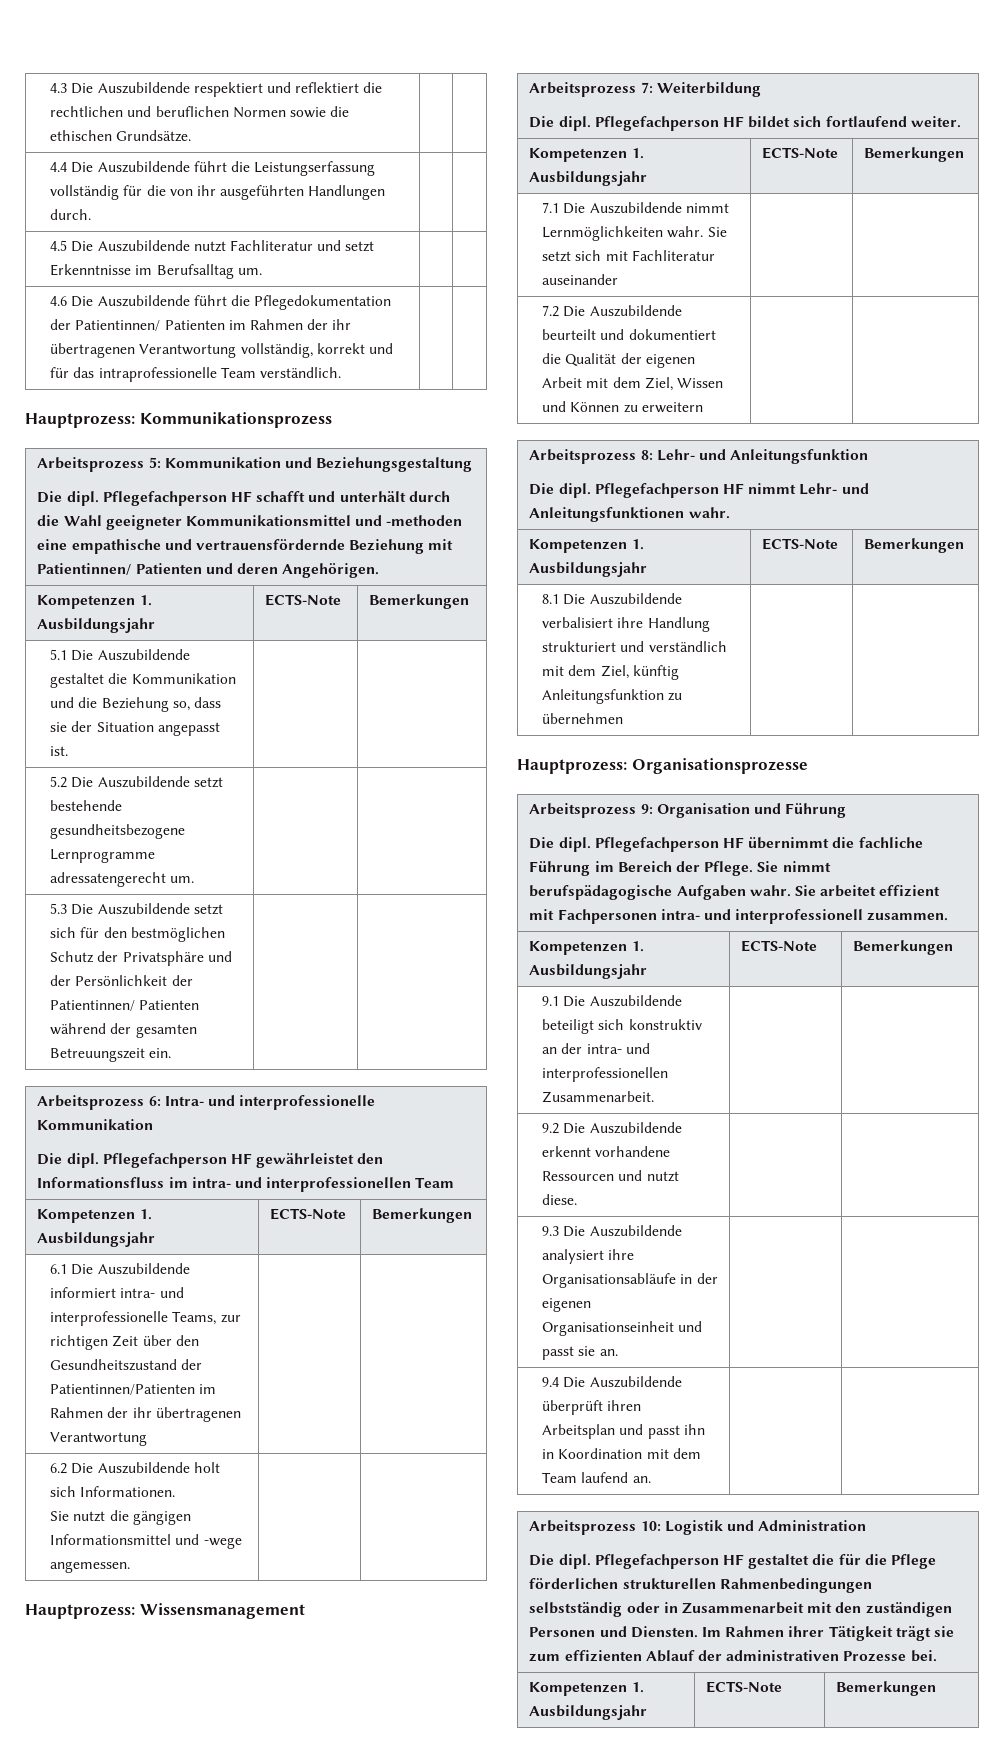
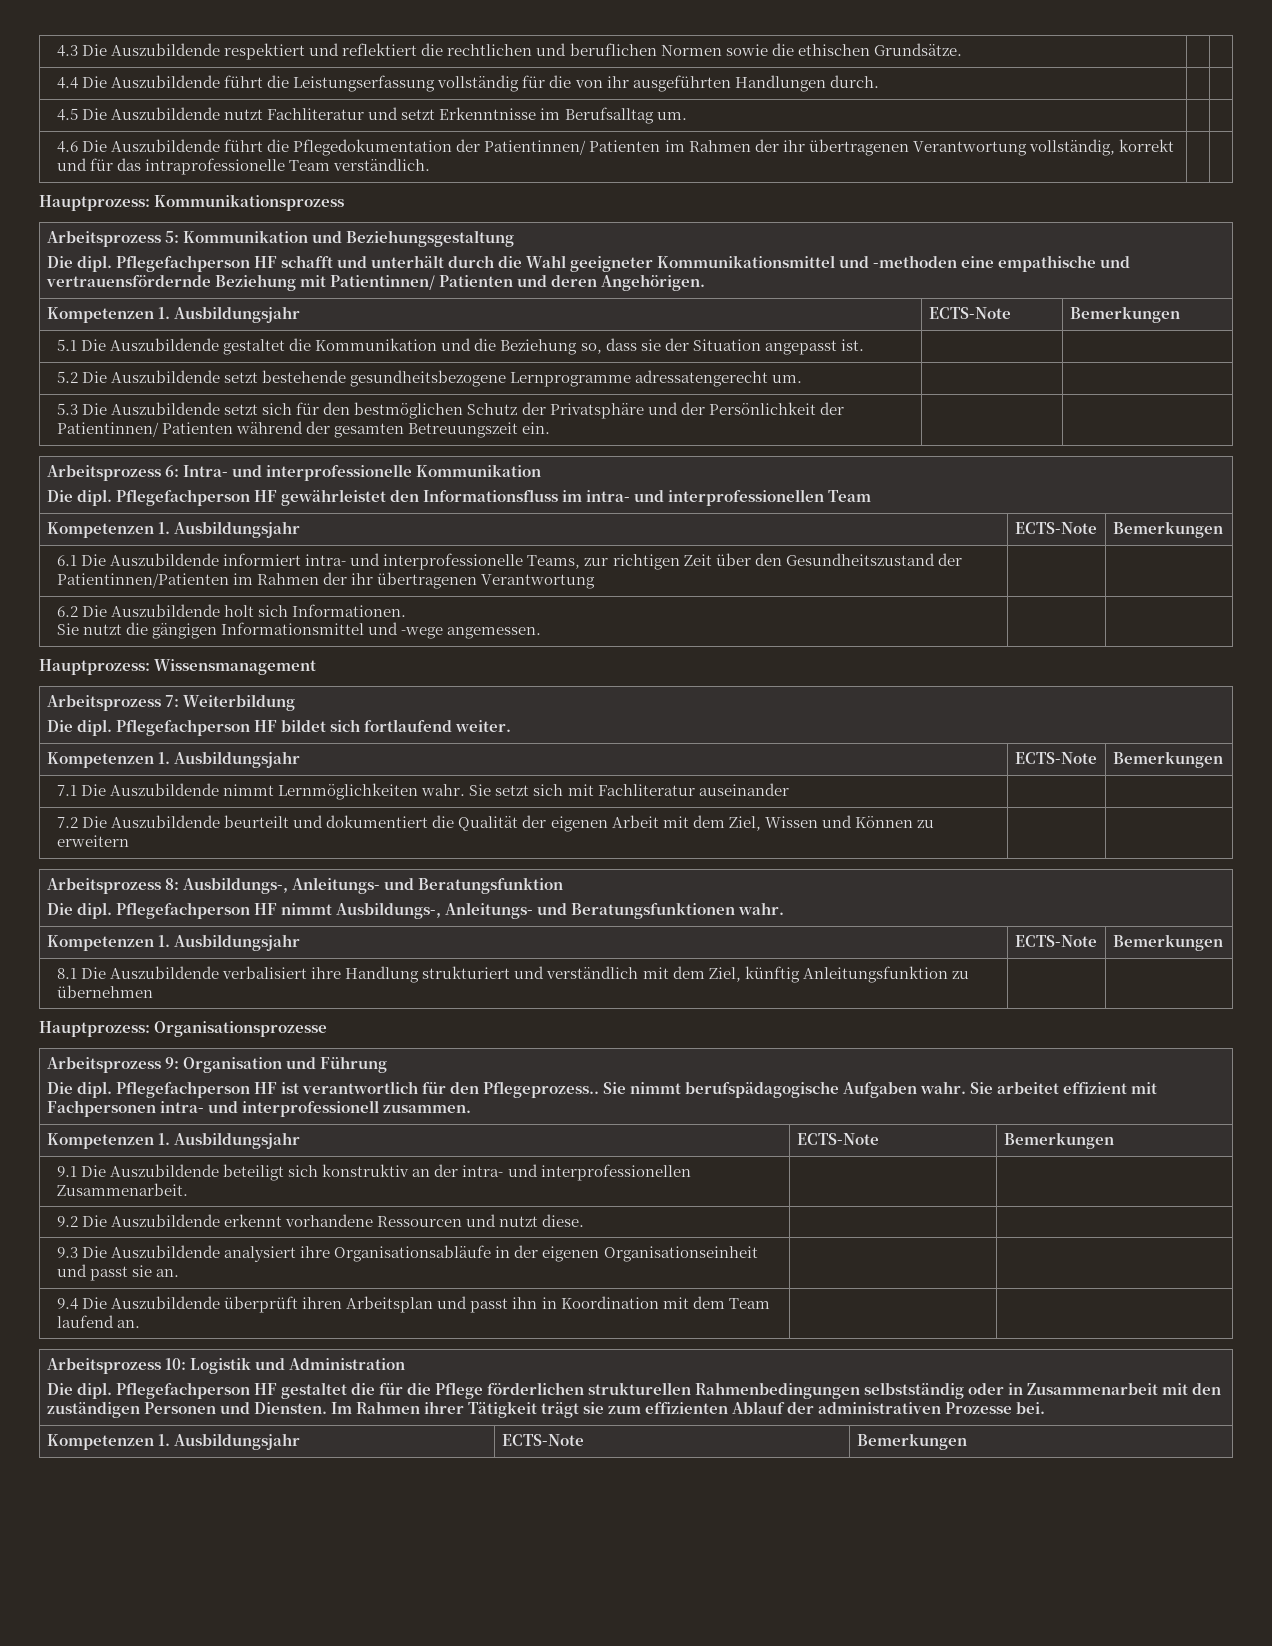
[656,449,869,464] Lehr- und Anleitungsfunktion -> [182,877,563,894] Ausbildungs-, Anleitungs- und Beratungsfunktion
[799,483,869,495] [529,507,685,522] Lehr- und Anleitungsfunktionen -> [335,902,735,919] Ausbildungs-, Anleitungs- und Beratungsfunktionen
[748,837,923,849] [529,861,754,876] übernimmt die fachliche Führung im Bereich der Pflege. -> [280,1081,599,1098] ist verantwortlich für den Pflegeprozess..

